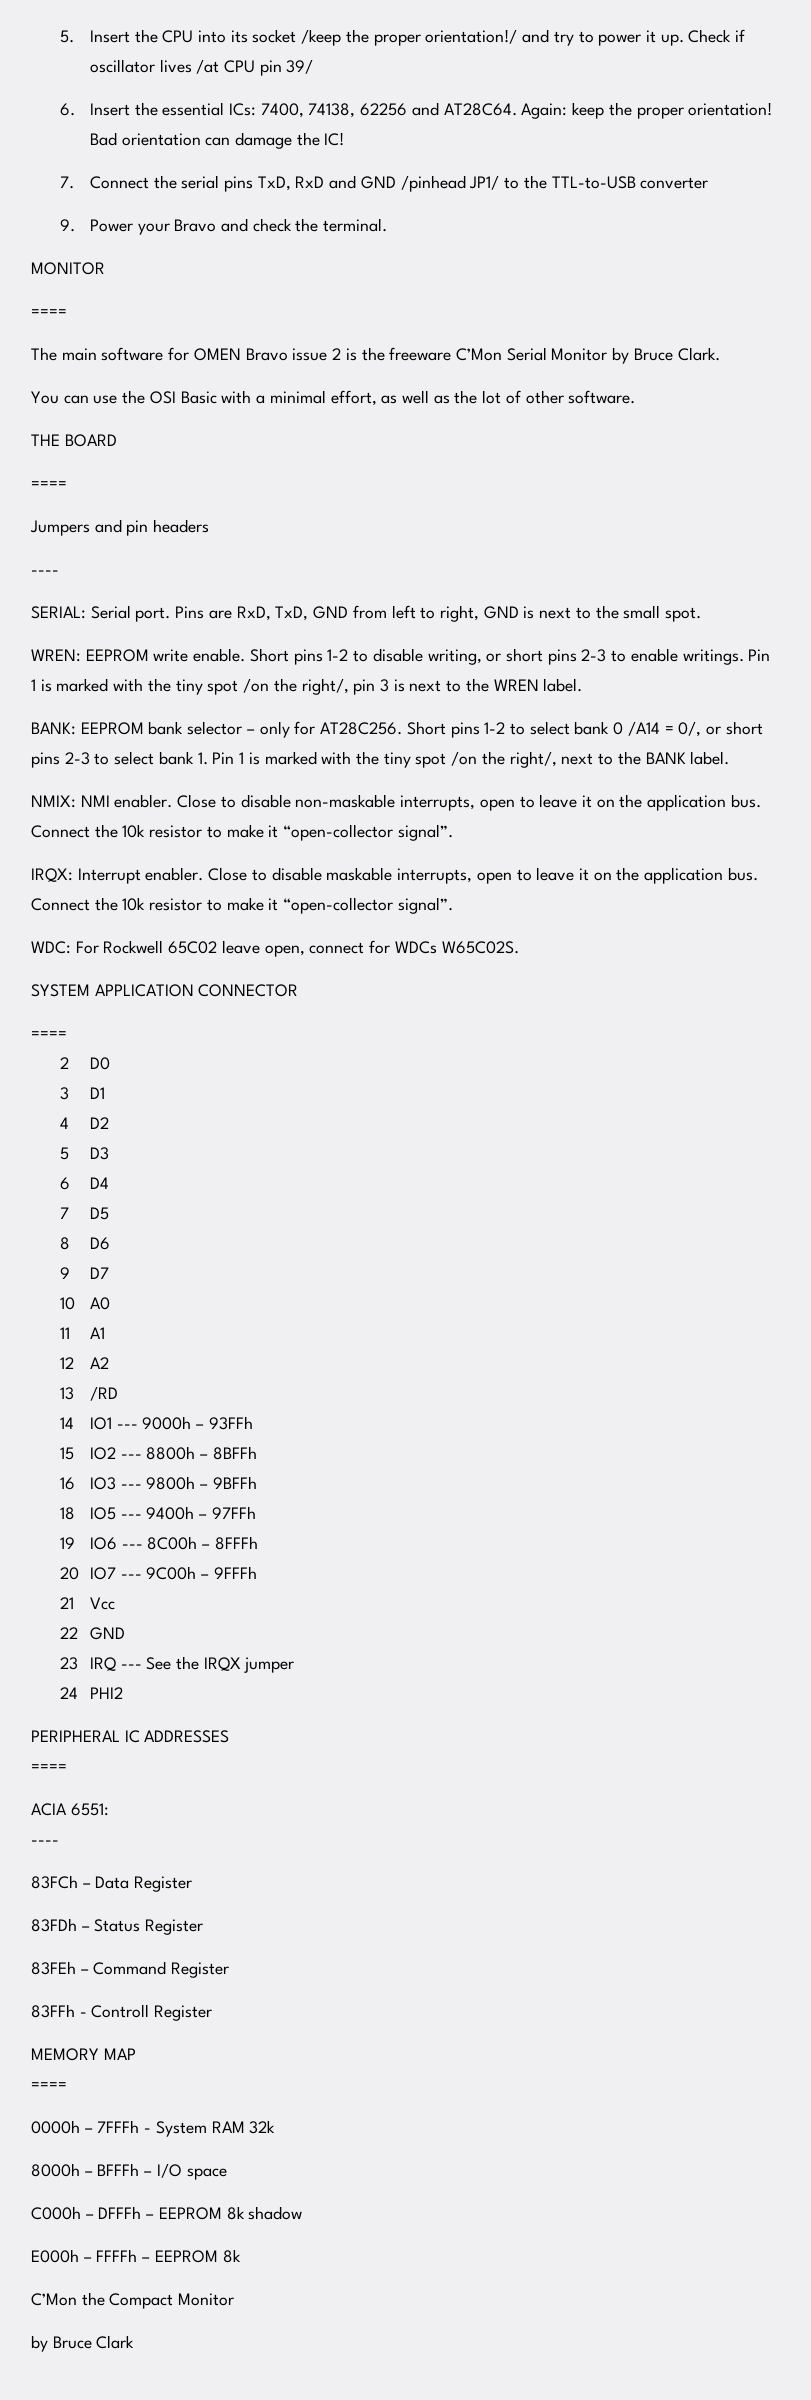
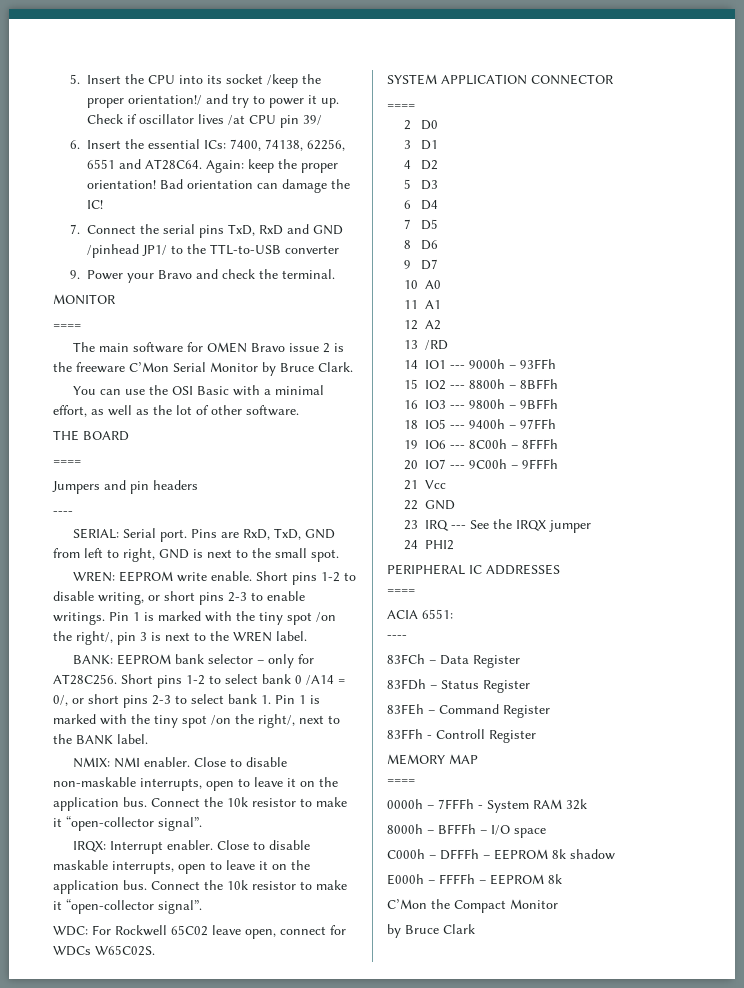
[360,103,408,116] 62256 -> [307,139,346,151] [87,159,116,169] 62256, 6551

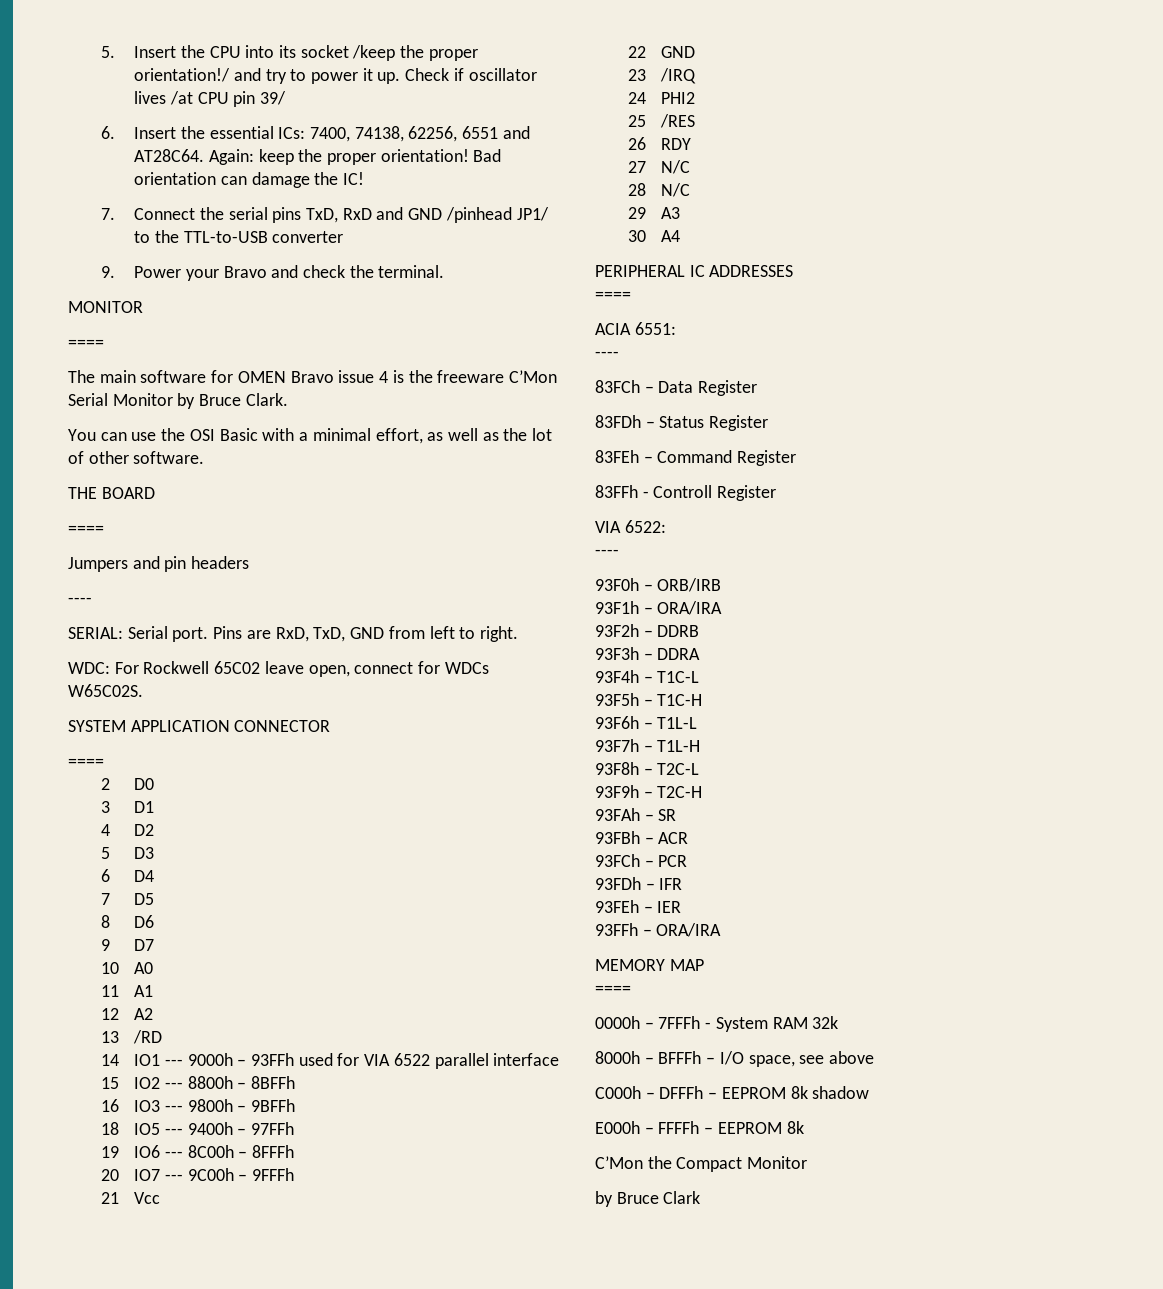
[322,343,330,353] 2 -> [379,371,389,383] 4
[123,548,339,562] [72,571,356,585] [53,591,305,605] [53,611,336,625] [53,631,307,645] [72,654,314,668] [53,674,345,688] [53,694,320,708] [53,714,340,728] [53,734,148,745] [72,757,287,768] [53,777,338,791] [53,797,347,811] [53,816,202,831] [72,840,310,854] [53,860,310,874] [53,880,347,894] [53,899,202,914] right, GND is next to the small spot. // WREN: EEPROM write enable. Short pins 1-2 to disable writing, or short pins 2-3 to enable writings. Pin 1 is marked with the tiny spot /on the right/, pin 3 is next to the WREN label. // BANK: EEPROM bank selector – only for AT28C256. Short pins 1-2 to select bank 0 /A14 = 0/, or short pins 2-3 to select bank 1. Pin 1 is marked with the tiny spot /on the right/, next to the BANK label. // NMIX: NMI enabler. Close to disable non-maskable interrupts, open to leave it on the application bus. Connect the 10k resistor to make it “open-collector signal”. // IRQX: Interrupt enabler. Close to disable maskable interrupts, open to leave it on the application bus. Connect the 10k resistor to make it “open-collector signal”. -> [479,626,518,642] right.
(557, 364) none -> [298,1053,560,1069] used for VIA 6522 parallel interface
[425,519,592,533] [404,540,455,550] IRQ --- See the IRQX jumper // 24 PHI2 -> [660,68,697,84] [628,92,696,104] [628,114,696,128] [628,137,692,150] [628,160,691,174] [628,183,691,197] [628,207,681,219] [628,230,681,242] /IRQ // 24 PHI2 // 25 /RES // 26 RDY // 27 N/C // 28 N/C // 29 A3 // 30 A4
(536, 736) none -> [595,520,666,533] [595,549,619,556] [595,578,722,592] [595,601,723,615] [595,624,700,637] [595,647,701,660] [595,670,700,683] [595,693,703,706] [595,716,698,729] [595,739,701,752] [595,762,700,775] [595,785,703,798] [595,808,677,821] [595,831,689,844] [595,854,688,867] [595,877,683,890] [595,900,682,913] [595,923,722,937] // VIA 6522: // ---- // 93F0h – ORB/IRB // 93F1h – ORA/IRA // 93F2h – DDRB // 93F3h – DDRA // 93F4h – T1C-L // 93F5h – T1C-H // 93F6h – T1L-L // 93F7h – T1L-H // 93F8h – T2C-L // 93F9h – T2C-H // 93FAh – SR // 93FBh – ACR // 93FCh – PCR // 93FDh – IFR // 93FEh – IER // 93FFh – ORA/IRA
[514,828,546,838] space -> [748,1051,875,1067] space, see above

